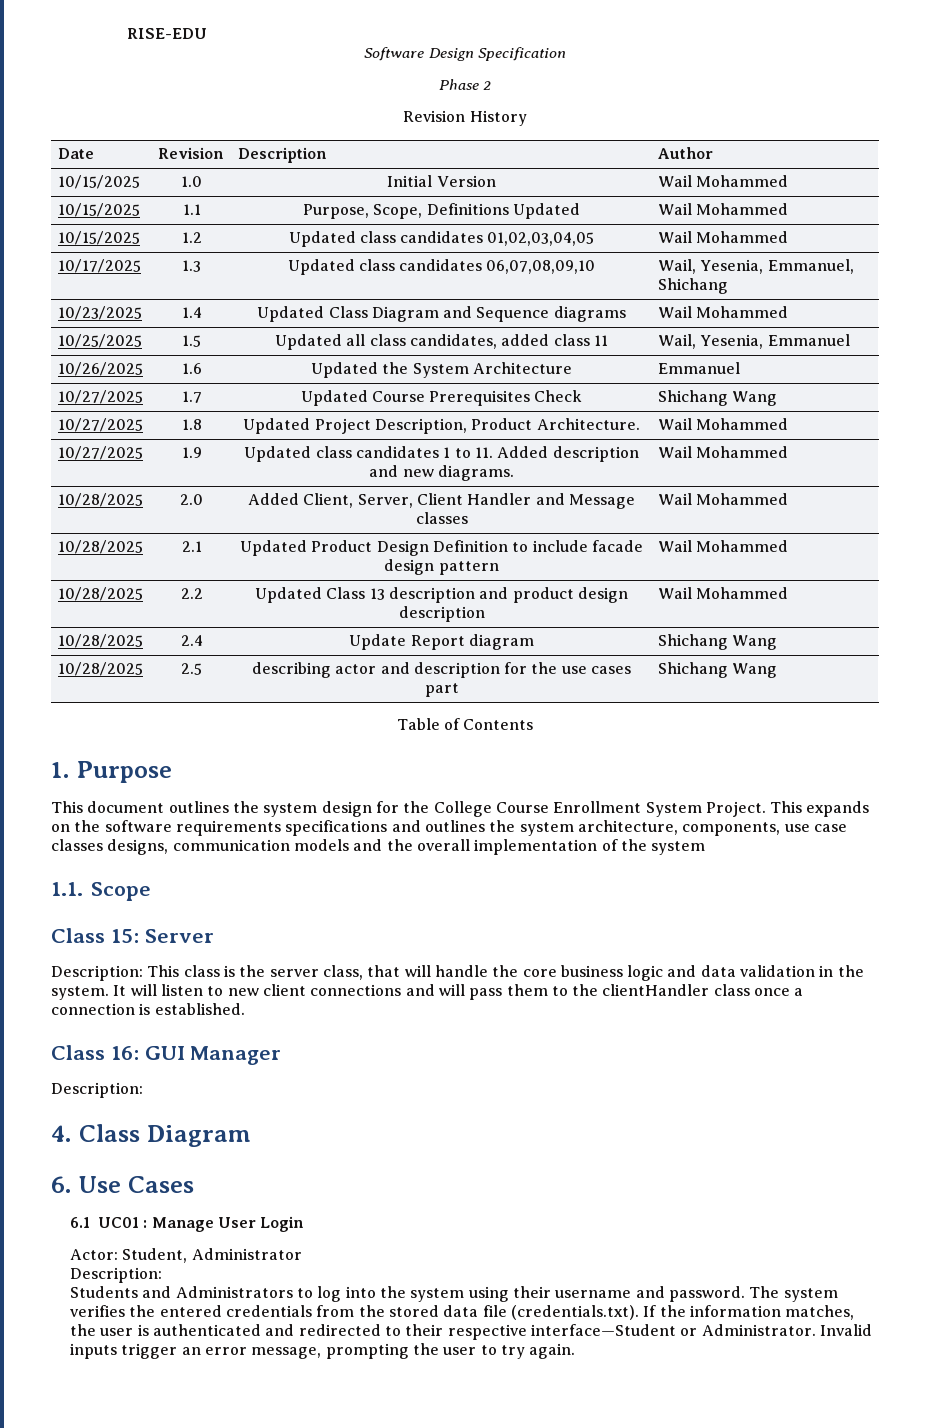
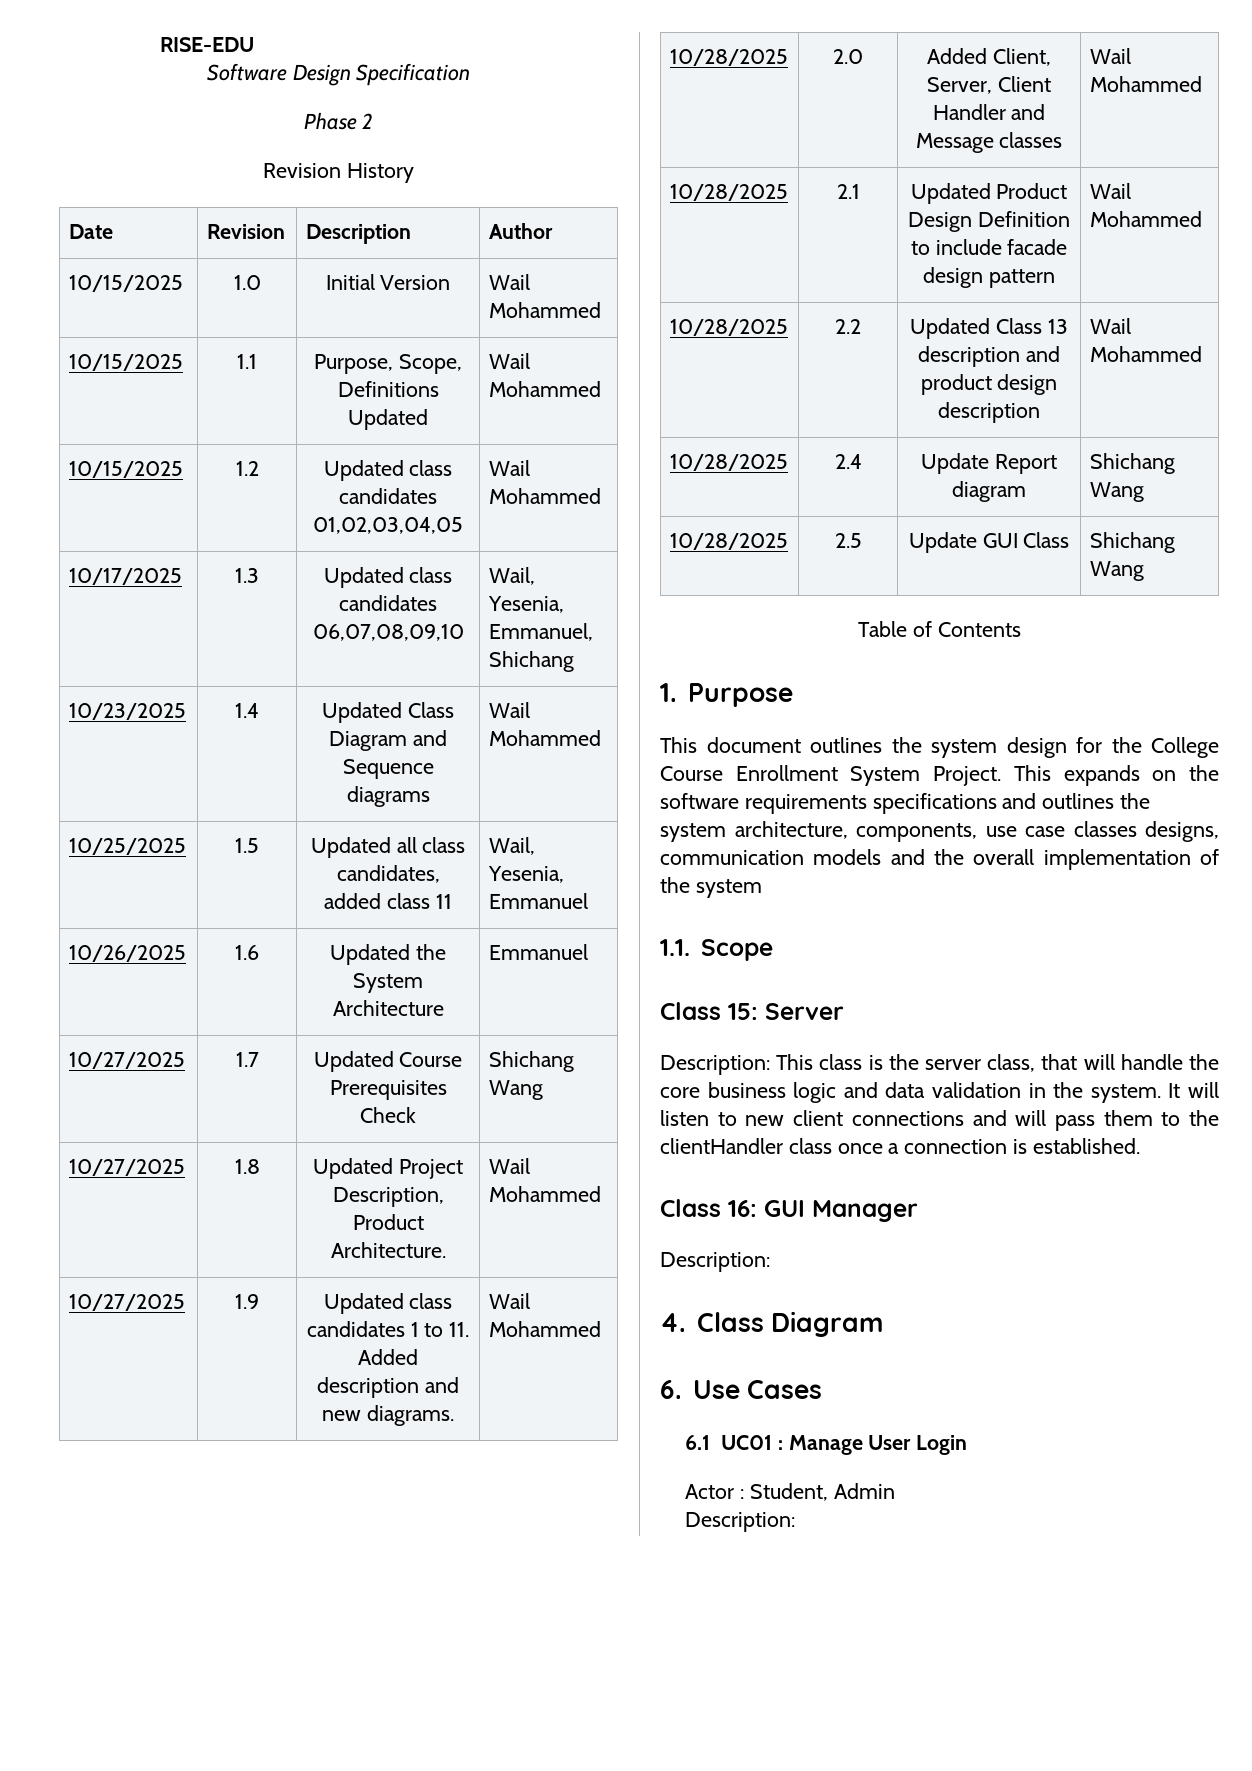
[251,662,632,678] [424,683,459,697] describing actor and description for the use cases part -> [908,532,1070,553] Update GUI Class
[70,1248,302,1263] [70,1267,163,1283] [70,1286,838,1302] [70,1305,855,1320] [70,1324,872,1340] [70,1343,576,1359] Actor: Student, Administrator // Description: // Students and Administrators to log into the system using their username and password. The system verifies the entered credentials from the stored data file (credentials.txt). If the information matches, the user is authenticated and redirected to their respective interface—Student or Administrator. Invalid inputs trigger an error message, prompting the user to try again. -> [685,1483,895,1501] [685,1512,796,1532] Actor : Student, Admin // Description:

